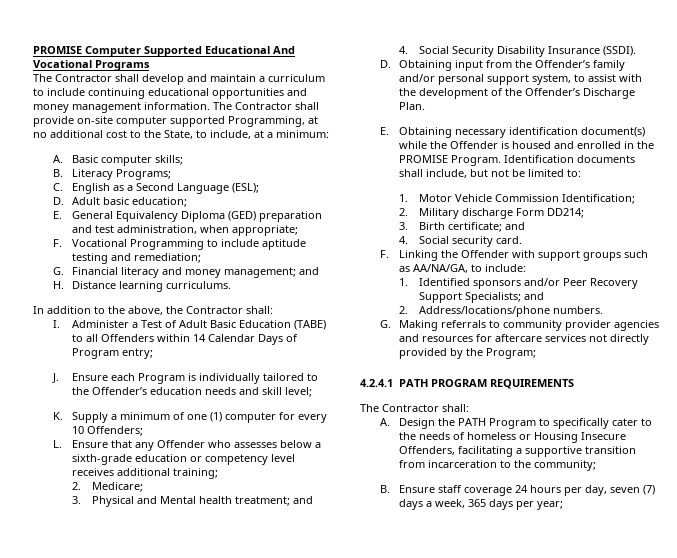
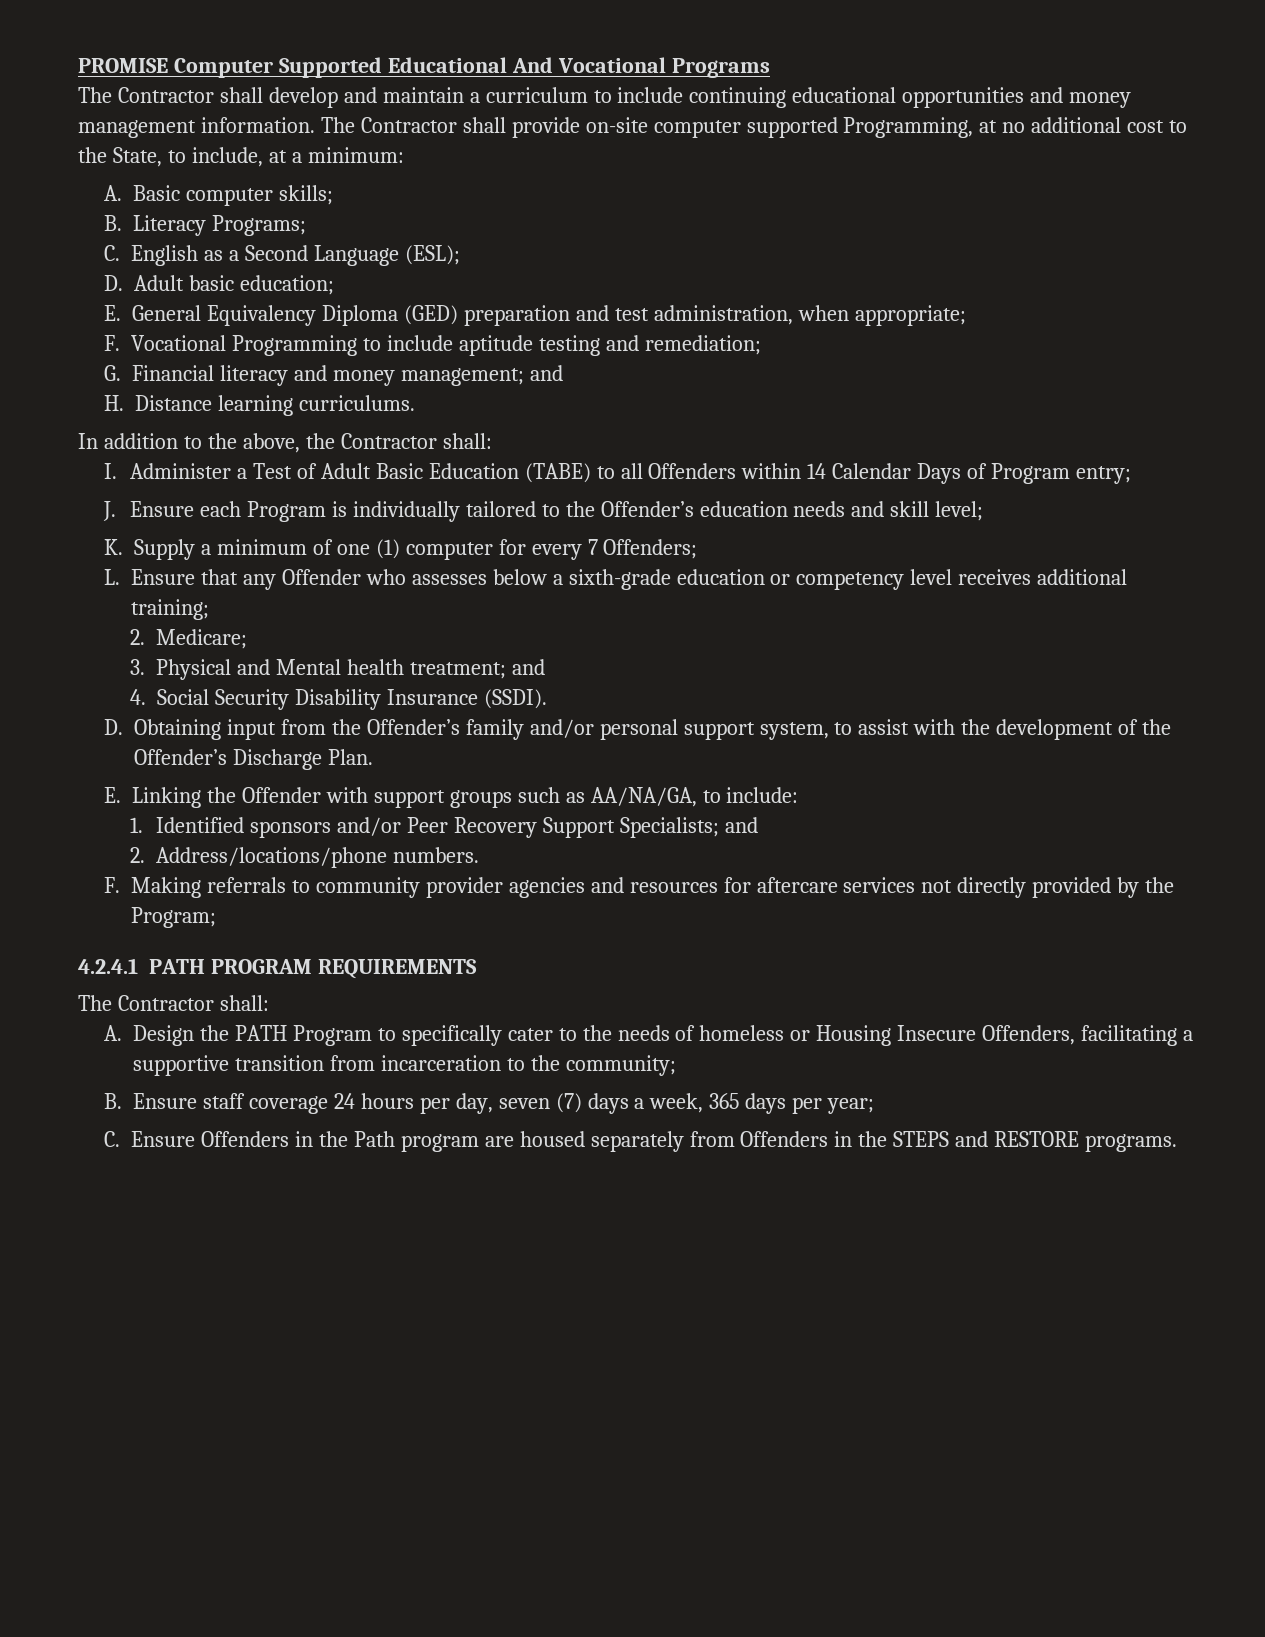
[72,426,85,434] 10 -> [587,539,598,555] 7
[399,127,646,138] [399,141,655,149] [399,155,636,166] [399,169,582,178] [399,194,635,204] [399,208,584,219] [399,222,525,232] [399,236,522,247] [379,250,389,258] Obtaining necessary identification document(s) while the Offender is housed and enrolled in the PROMISE Program. Identification documents shall include, but not be limited to: // 1. Motor Vehicle Commission Identification; // 2. Military discharge Form DD214; // 3. Birth certificate; and // 4. Social security card. // F. -> (122, 795) none
[379,320,391,328] G. -> [104,877,121,893] F.
(564, 505) none -> [104,1131,1178,1152] // C. Ensure Offenders in the Path program are housed separately from Offenders in the STEPS and RESTORE programs.

